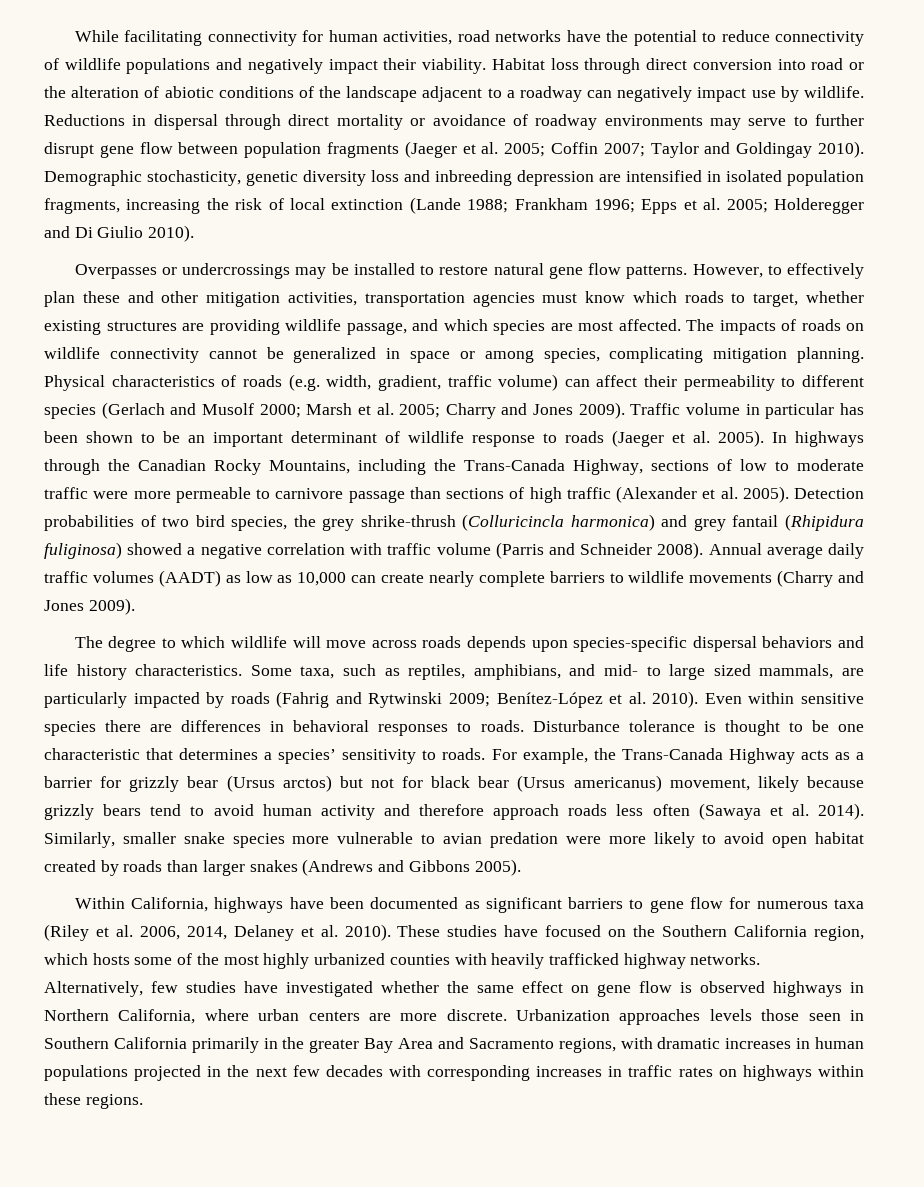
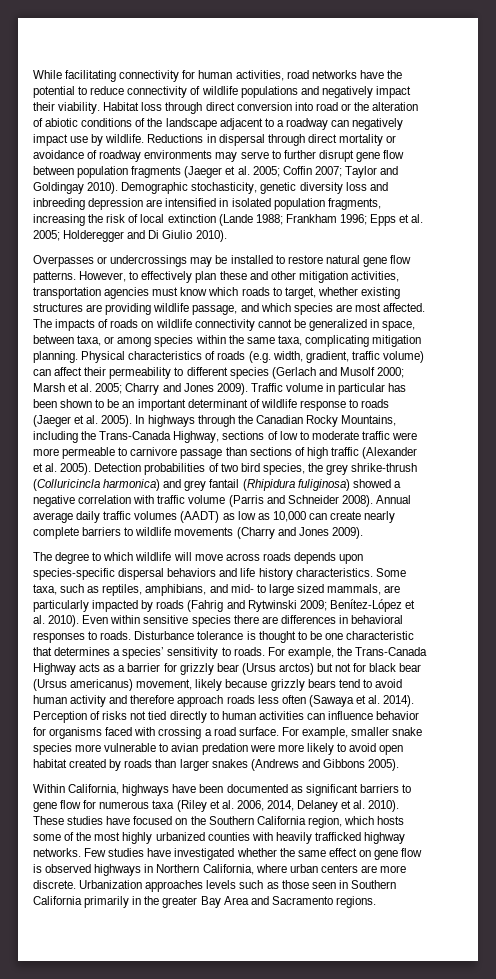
[410,348,600,363] space or among species, -> [382,321,416,331] [33,335,302,347] space, between taxa, or among species within the same taxa,
[44,832,115,848] Similarly, -> [33,711,420,723] [33,727,348,739] Perception of risks not tied directly to human activities can influence behavior for organisms faced with crossing a road surface. For example,
[44,981,178,997] Alternatively, few -> [84,848,107,857] Few
(752, 1015) none -> [239,880,279,889] such as
[558,1037,865,1053] [44,1065,864,1081] [44,1093,81,1105] regions, with dramatic increases in human populations projected in the next few decades with corresponding increases in traffic rates on highways within these -> (333, 900) none

